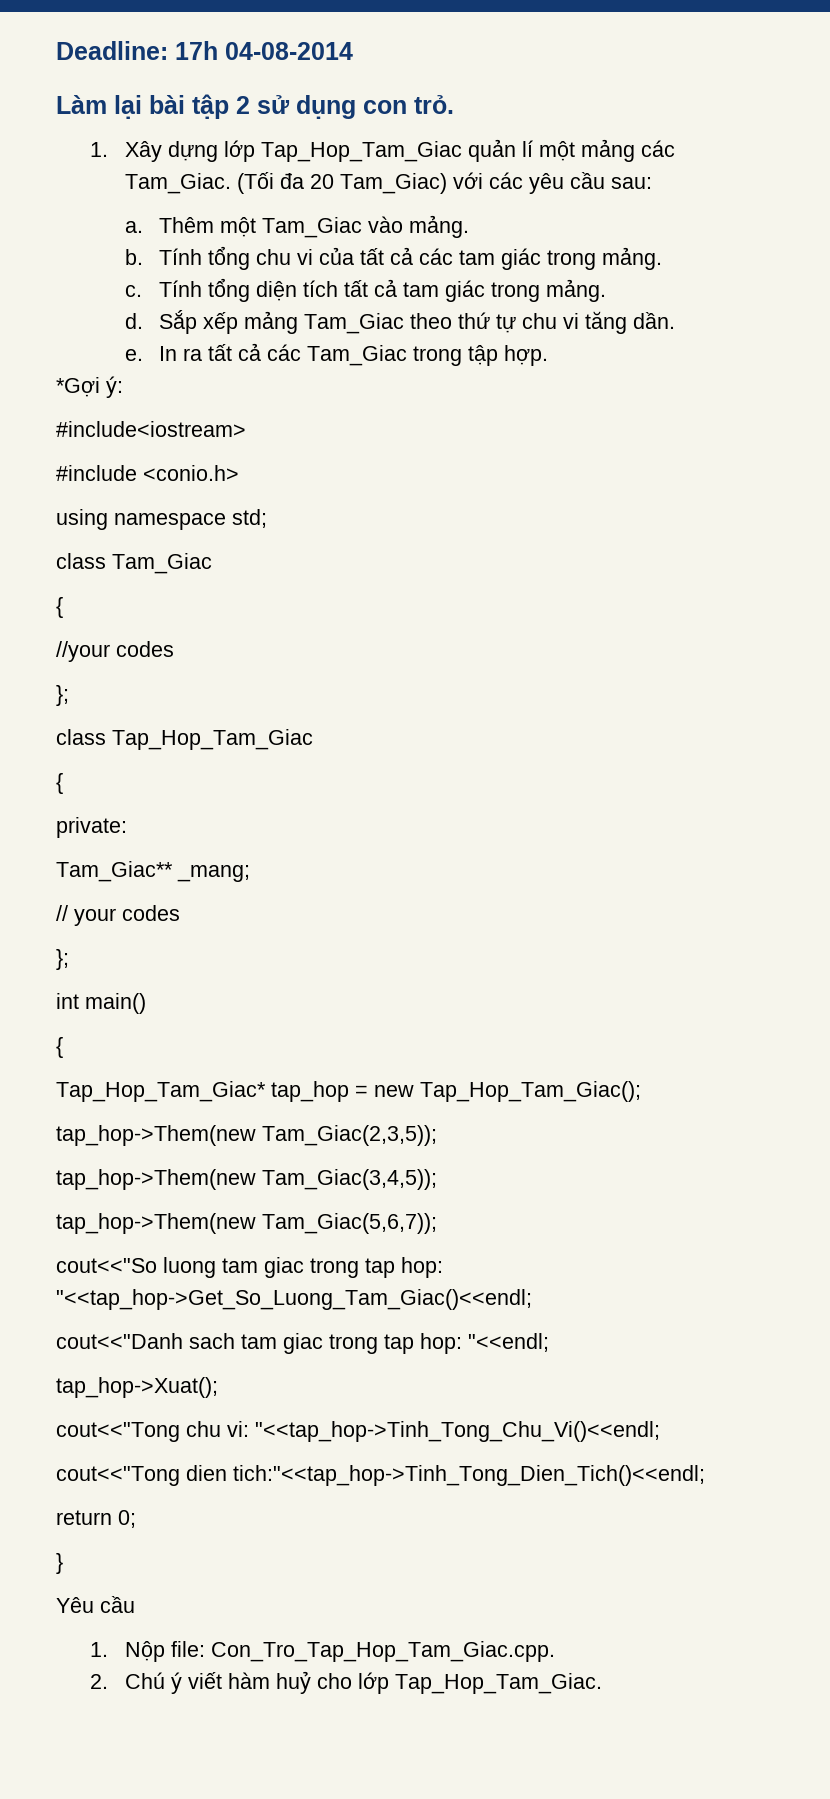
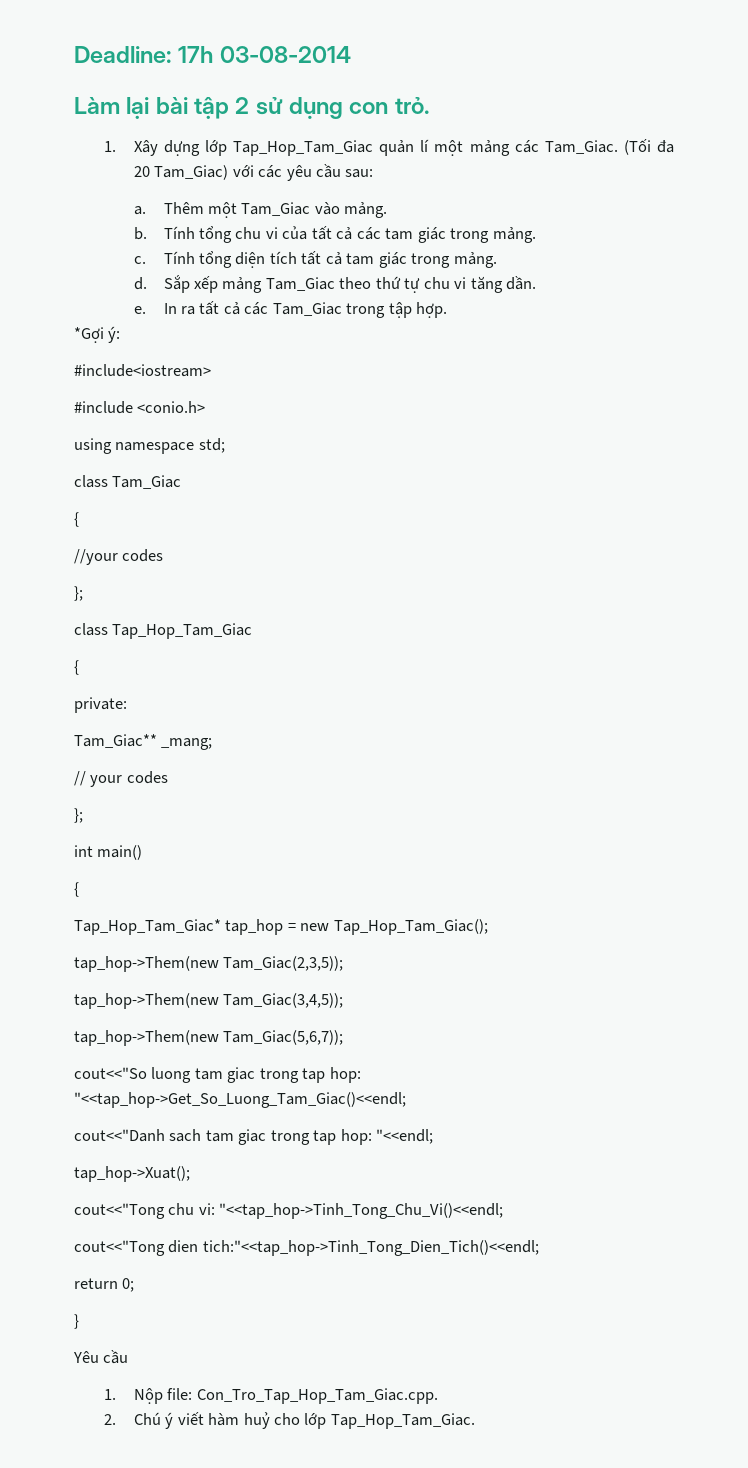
[225,42,353,60] 04-08-2014 -> [219,46,351,63] 03-08-2014

